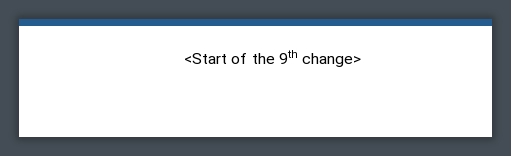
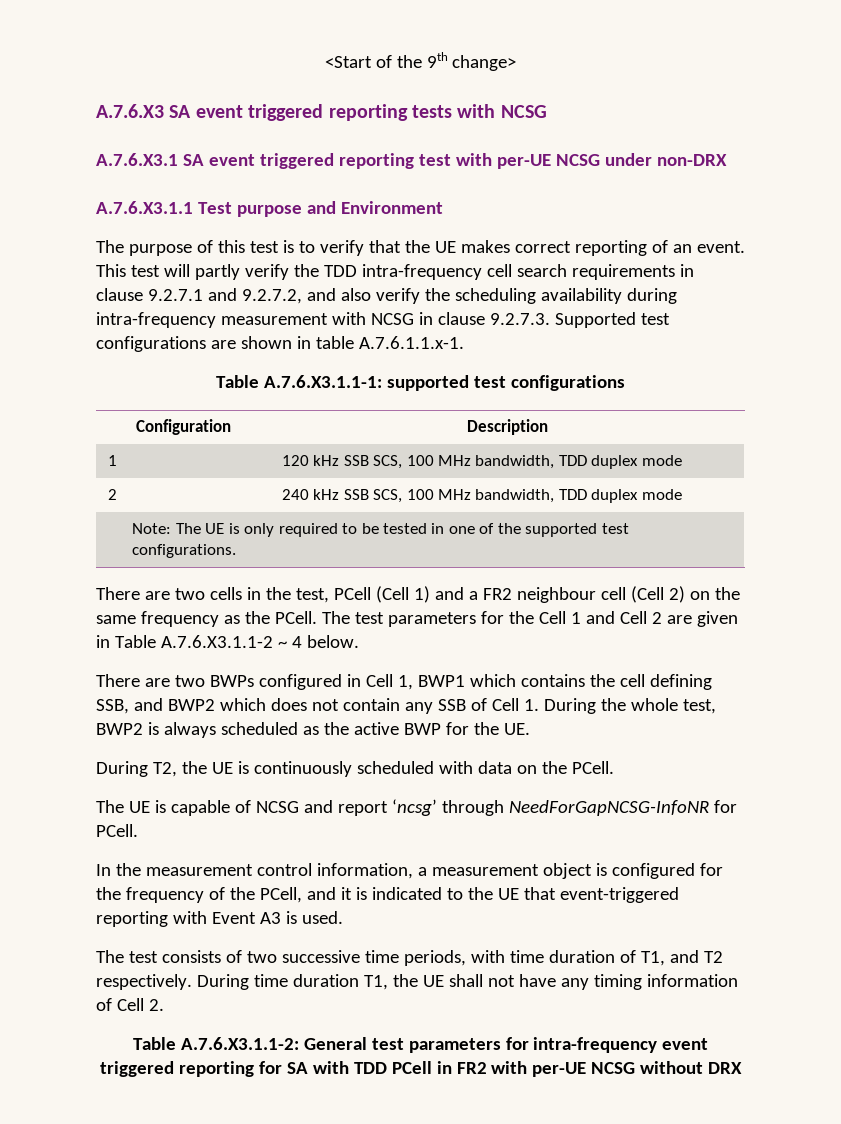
(361, 60) none -> [96,104,547,121] [96,153,727,169] [96,201,443,217] [96,240,745,256] [96,264,694,280] [96,288,677,304] [96,312,670,328] [96,336,464,352] [216,375,625,391] [136,419,231,435] [467,419,548,435] [107,455,117,466] [281,455,682,469] [107,489,117,500] [281,489,682,503] [132,523,629,537] [132,544,237,558] [96,586,740,603] [96,611,738,627] [96,635,359,648] [96,674,712,690] [96,698,716,714] [96,722,530,738] [96,761,614,777] [96,799,737,816] [96,824,138,837] [96,863,723,879] [96,887,679,903] [96,911,343,927] [96,950,723,966] [96,974,738,990] [96,998,164,1011] [132,1037,709,1053] [99,1061,743,1077] // A.7.6.X3 SA event triggered reporting tests with NCSG // A.7.6.X3.1 SA event triggered reporting test with per-UE NCSG under non-DRX // A.7.6.X3.1.1 Test purpose and Environment // The purpose of this test is to verify that the UE makes correct reporting of an event. This test will partly verify the TDD intra-frequency cell search requirements in clause 9.2.7.1 and 9.2.7.2, and also verify the scheduling availability during intra-frequency measurement with NCSG in clause 9.2.7.3. Supported test configurations are shown in table A.7.6.1.1.x-1. // Table A.7.6.X3.1.1-1: supported test configurations // Configuration | Description // 1 | 120 kHz SSB SCS, 100 MHz bandwidth, TDD duplex mode // 2 | 240 kHz SSB SCS, 100 MHz bandwidth, TDD duplex mode // Note: The UE is only required to be tested in one of the supported test configurations. // There are two cells in the test, PCell (Cell 1) and a FR2 neighbour cell (Cell 2) on the same frequency as the PCell. The test parameters for the Cell 1 and Cell 2 are given in Table A.7.6.X3.1.1-2 ~ 4 below. // There are two BWPs configured in Cell 1, BWP1 which contains the cell defining SSB, and BWP2 which does not contain any SSB of Cell 1. During the whole test, BWP2 is always scheduled as the active BWP for the UE. // During T2, the UE is continuously scheduled with data on the PCell. // The UE is capable of NCSG and report ‘ncsg’ through NeedForGapNCSG-InfoNR for PCell. // In the measurement control information, a measurement object is configured for the frequency of the PCell, and it is indicated to the UE that event-triggered reporting with Event A3 is used. // The test consists of two successive time periods, with time duration of T1, and T2 respectively. During time duration T1, the UE shall not have any timing information of Cell 2. // Table A.7.6.X3.1.1-2: General test parameters for intra-frequency event triggered reporting for SA with TDD PCell in FR2 with per-UE NCSG without DRX

